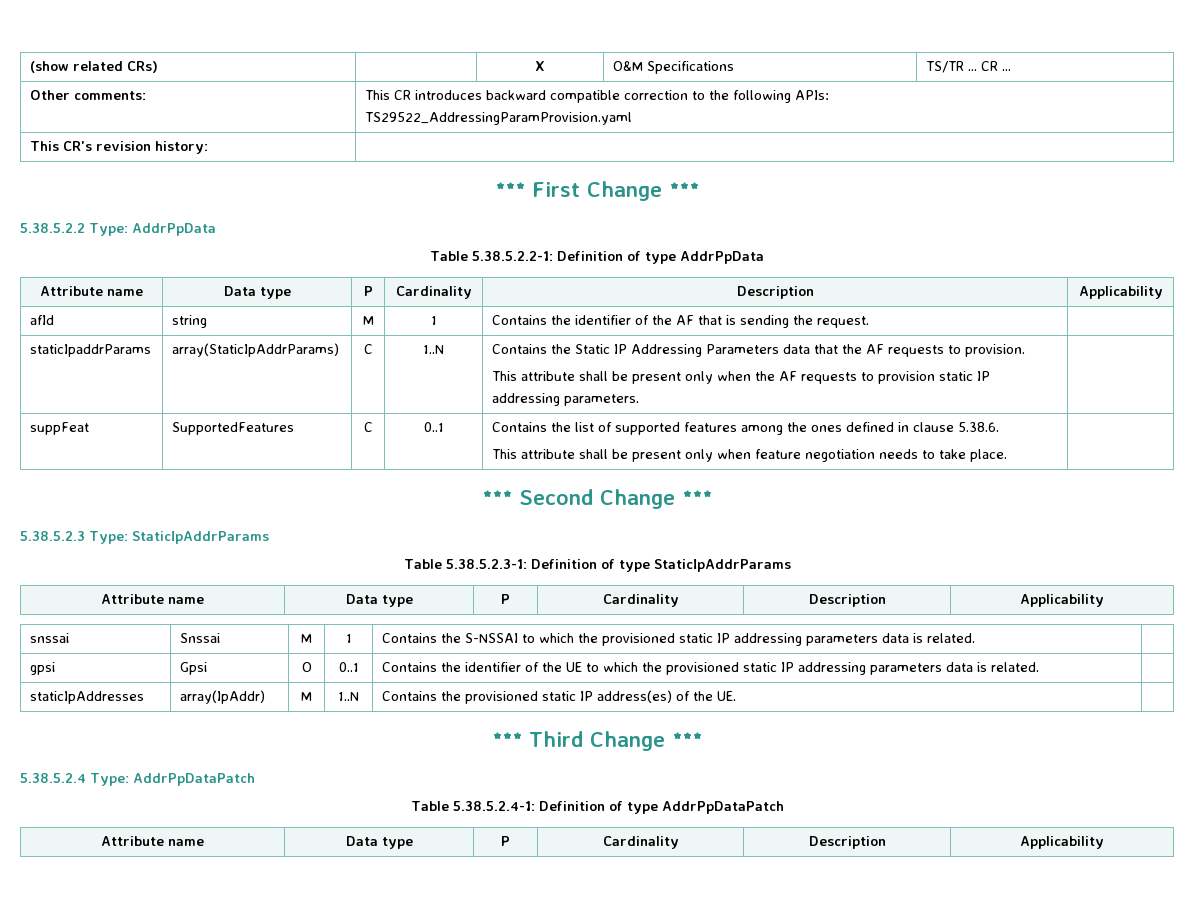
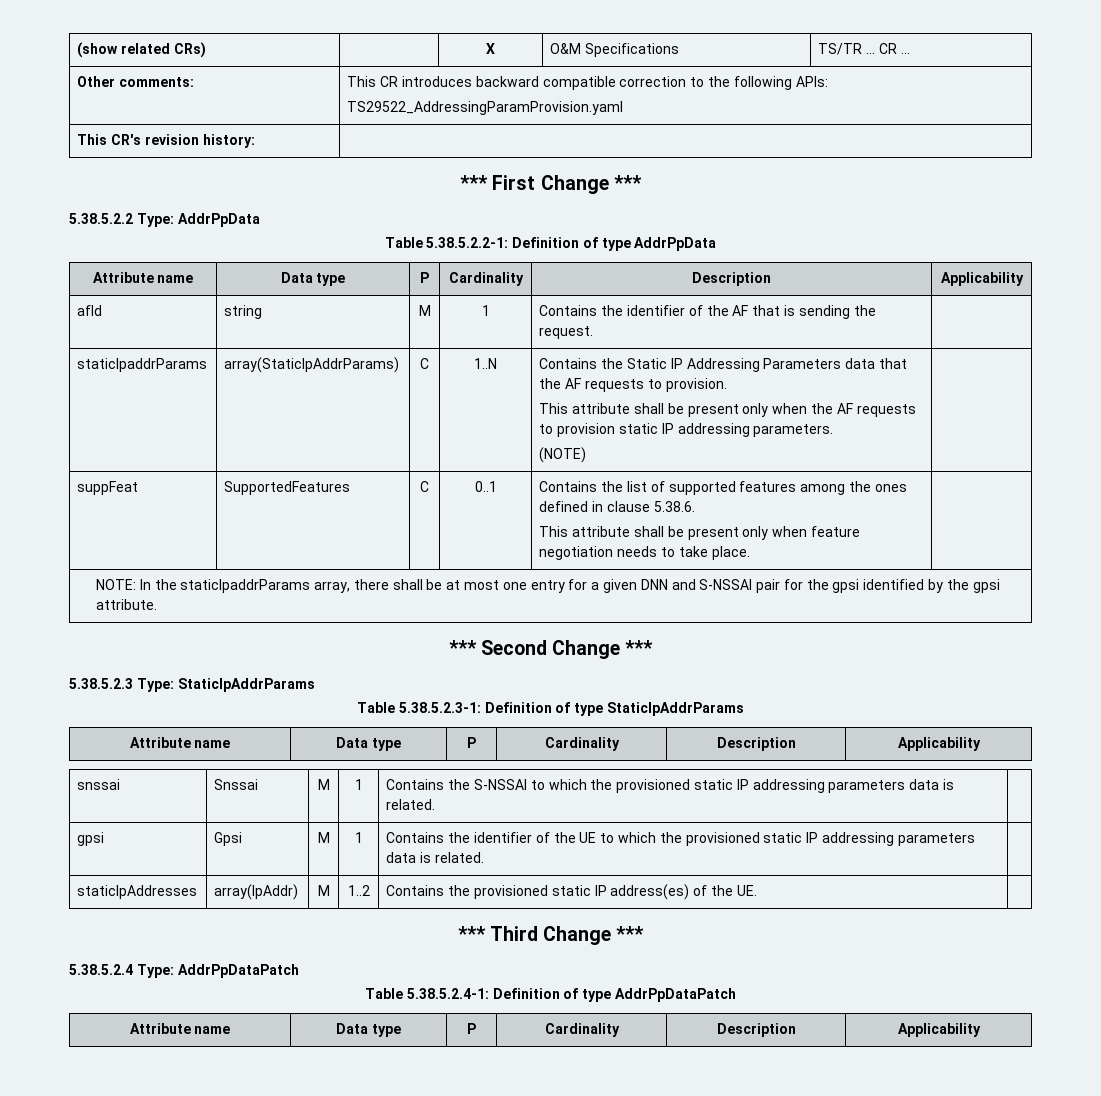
(640, 400) none -> [539,447,587,463] // (NOTE)
(1008, 455) none -> [96,579,1000,593] [96,599,158,610] // NOTE: In the staticIpaddrParams array, there shall be at most one entry for a given DNN and S-NSSAI pair for the gpsi identified by the gpsi attribute.
[301,662,312,672] [338,662,359,672] O | 0..1 -> [317,832,330,843] [354,832,363,843] M | 1
[338,692,359,701] 1..N -> [347,885,370,896] 1..2

